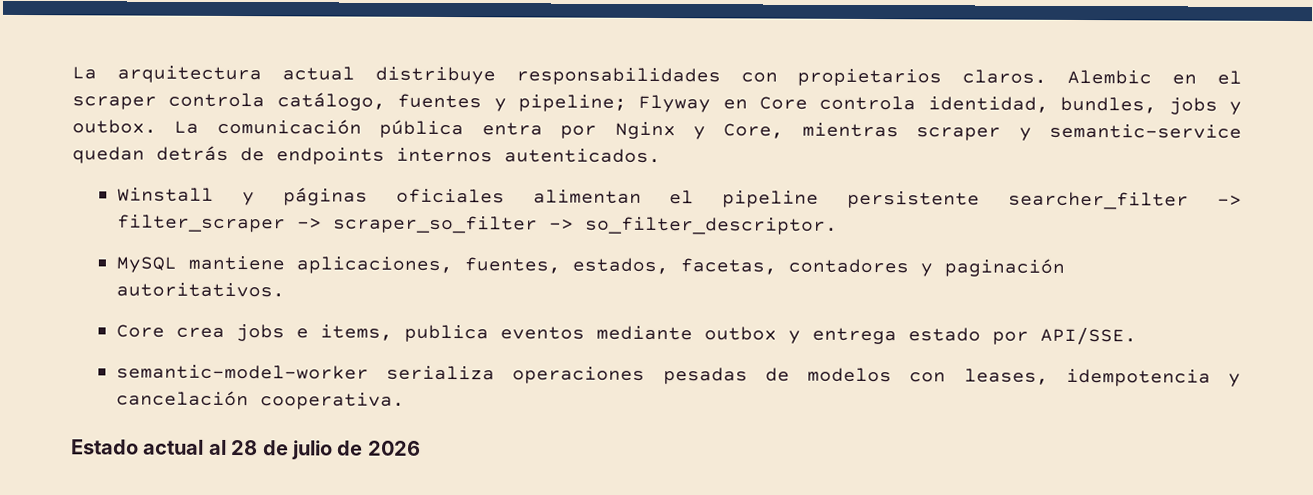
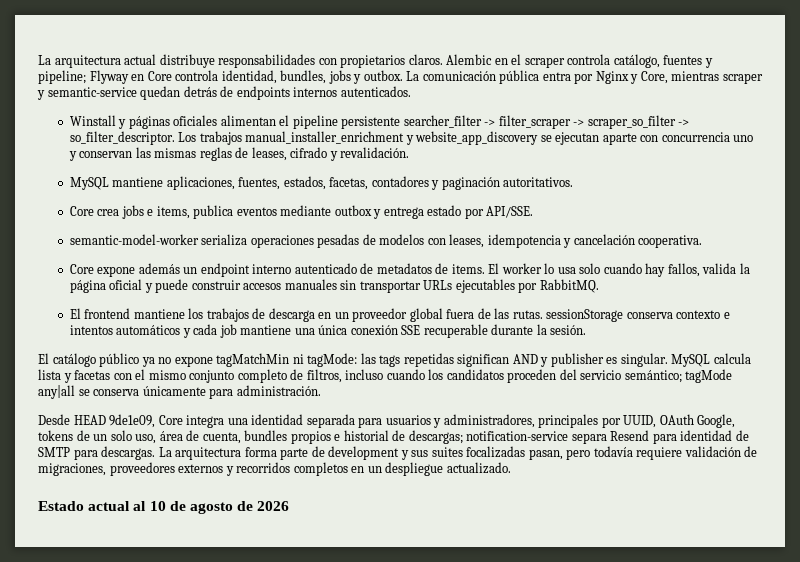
(838, 225) none -> [178,131,754,145] [68,147,410,161] Los trabajos manual_installer_enrichment y website_app_discovery se ejecutan aparte con concurrencia uno y conservan las mismas reglas de leases, cifrado y revalidación.
(405, 401) none -> [69,263,750,277] [69,279,599,293] [69,308,730,322] [69,324,587,338] [38,353,751,367] [38,369,733,383] [38,385,321,399] [38,414,736,428] [38,430,749,444] [38,446,758,460] [38,462,511,476] // Core expone además un endpoint interno autenticado de metadatos de items. El worker lo usa solo cuando hay fallos, valida la página oficial y puede construir accesos manuales sin transportar URLs ejecutables por RabbitMQ. // El frontend mantiene los trabajos de descarga en un proveedor global fuera de las rutas. sessionStorage conserva contexto e intentos automáticos y cada job mantiene una única conexión SSE recuperable durante la sesión. // El catálogo público ya no expone tagMatchMin ni tagMode: las tags repetidas significan AND y publisher es singular. MySQL calcula lista y facetas con el mismo conjunto completo de filtros, incluso cuando los candidatos proceden del servicio semántico; tagMode any|all se conserva únicamente para administración. // Desde HEAD 9de1e09, Core integra una identidad separada para usuarios y administradores, principales por UUID, OAuth Google, tokens de un solo uso, área de cuenta, bundles propios e historial de descargas; notification-service separa Resend para identidad de SMTP para descargas. La arquitectura forma parte de development y sus suites focalizadas pasan, pero todavía requiere validación de migraciones, proveedores externos y recorridos completos en un despliegue actualizado.
[231,439,333,460] 28 de julio -> [149,501,233,514] 10 de agosto

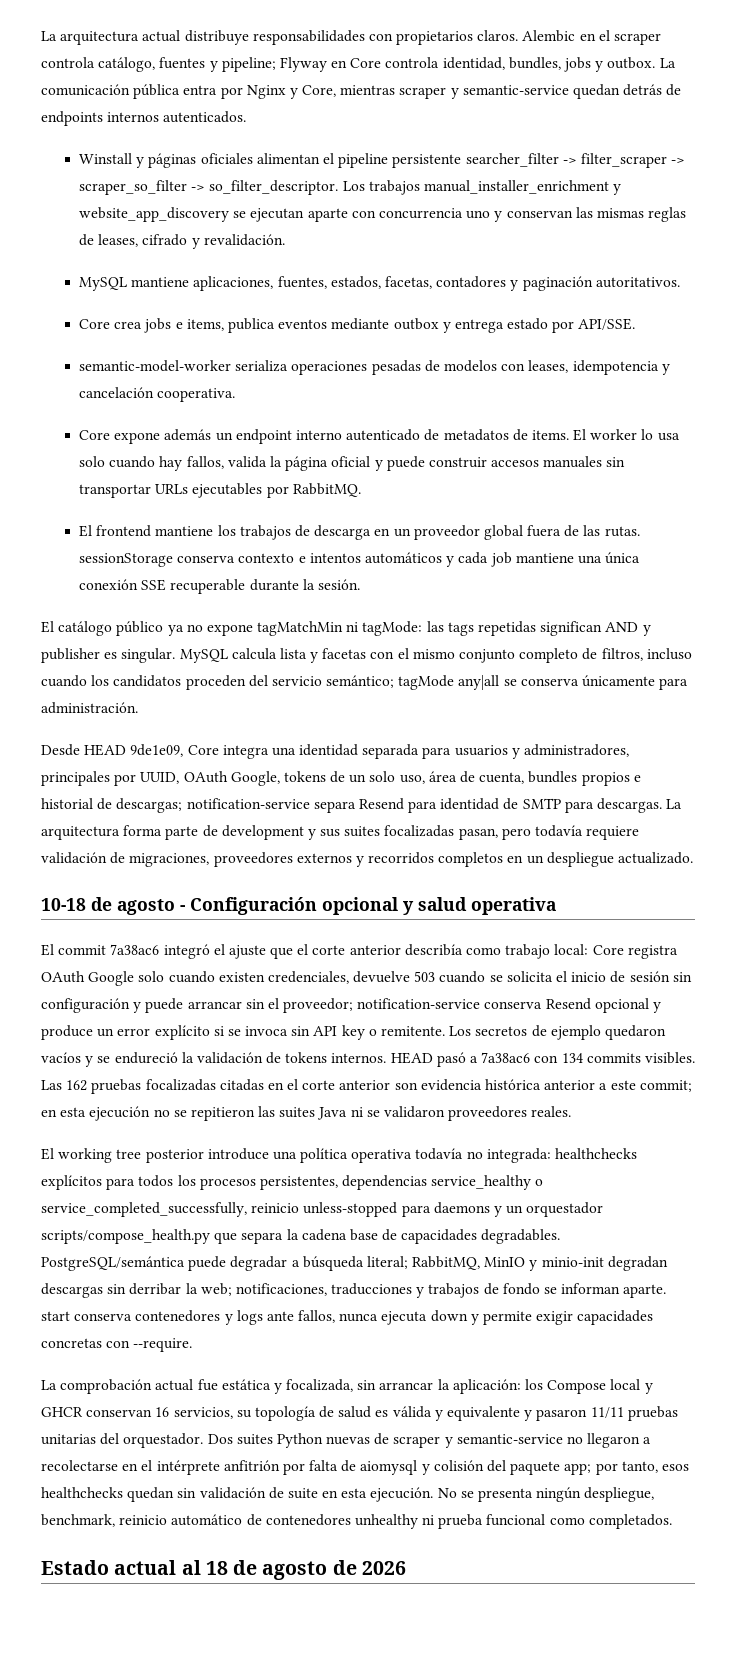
(511, 468) none -> [41,897,556,915] [41,944,678,959] [41,971,692,986] [41,998,662,1013] [41,1025,666,1040] [41,1052,695,1067] [41,1079,692,1094] [41,1106,572,1121] [41,1148,638,1163] [41,1175,544,1190] [41,1202,604,1217] [41,1229,561,1244] [41,1256,668,1271] [41,1283,667,1298] [41,1310,654,1325] [41,1338,193,1352] [41,1379,653,1394] [41,1406,678,1421] [41,1433,652,1448] [41,1460,689,1475] [41,1487,655,1502] [41,1514,672,1529] // 10-18 de agosto - Configuración opcional y salud operativa // El commit 7a38ac6 integró el ajuste que el corte anterior describía como trabajo local: Core registra OAuth Google solo cuando existen credenciales, devuelve 503 cuando se solicita el inicio de sesión sin configuración y puede arrancar sin el proveedor; notification-service conserva Resend opcional y produce un error explícito si se invoca sin API key o remitente. Los secretos de ejemplo quedaron vacíos y se endureció la validación de tokens internos. HEAD pasó a 7a38ac6 con 134 commits visibles. Las 162 pruebas focalizadas citadas en el corte anterior son evidencia histórica anterior a este commit; en esta ejecución no se repitieron las suites Java ni se validaron proveedores reales. // El working tree posterior introduce una política operativa todavía no integrada: healthchecks explícitos para todos los procesos persistentes, dependencias service_healthy o service_completed_successfully, reinicio unless-stopped para daemons y un orquestador scripts/compose_health.py que separa la cadena base de capacidades degradables. PostgreSQL/semántica puede degradar a búsqueda literal; RabbitMQ, MinIO y minio-init degradan descargas sin derribar la web; notificaciones, traducciones y trabajos de fondo se informan aparte. start conserva contenedores y logs ante fallos, nunca ejecuta down y permite exigir capacidades concretas con --require. // La comprobación actual fue estática y focalizada, sin arrancar la aplicación: los Compose local y GHCR conservan 16 servicios, su topología de salud es válida y equivalente y pasaron 11/11 pruebas unitarias del orquestador. Dos suites Python nuevas de scraper y semantic-service no llegaron a recolectarse en el intérprete anfitrión por falta de aiomysql y colisión del paquete app; por tanto, esos healthchecks quedan sin validación de suite en esta ejecución. No se presenta ningún despliegue, benchmark, reinicio automático de contenedores unhealthy ni prueba funcional como completados.
[149,501,166,511] 10 -> [205,1561,228,1575] 18

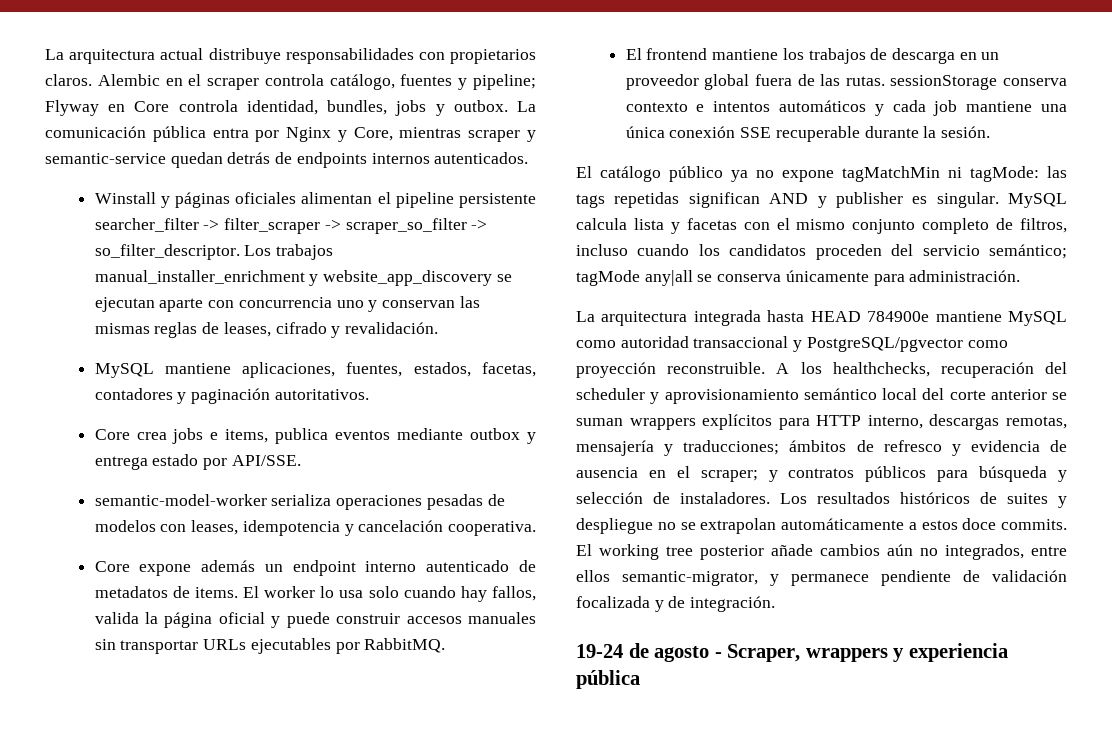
[41,744,630,759] [41,771,641,786] [41,798,683,813] [41,825,640,840] [41,852,694,867] [41,897,556,915] [41,944,678,959] [41,971,692,986] [41,998,662,1013] [41,1025,666,1040] [41,1052,695,1067] [41,1079,692,1094] [41,1106,572,1121] [41,1148,638,1163] [41,1175,544,1190] [41,1202,604,1217] [41,1229,561,1244] [41,1256,668,1271] [41,1283,667,1298] [41,1310,654,1325] [41,1338,193,1352] [41,1379,653,1394] [41,1406,678,1421] [41,1433,652,1448] [41,1460,689,1475] [41,1487,655,1502] [41,1514,672,1529] [41,1560,406,1580] Desde HEAD 9de1e09, Core integra una identidad separada para usuarios y administradores, principales por UUID, OAuth Google, tokens de un solo uso, área de cuenta, bundles propios e historial de descargas; notification-service separa Resend para identidad de SMTP para descargas. La arquitectura forma parte de development y sus suites focalizadas pasan, pero todavía requiere validación de migraciones, proveedores externos y recorridos completos en un despliegue actualizado. // 10-18 de agosto - Configuración opcional y salud operativa // El commit 7a38ac6 integró el ajuste que el corte anterior describía como trabajo local: Core registra OAuth Google solo cuando existen credenciales, devuelve 503 cuando se solicita el inicio de sesión sin configuración y puede arrancar sin el proveedor; notification-service conserva Resend opcional y produce un error explícito si se invoca sin API key o remitente. Los secretos de ejemplo quedaron vacíos y se endureció la validación de tokens internos. HEAD pasó a 7a38ac6 con 134 commits visibles. Las 162 pruebas focalizadas citadas en el corte anterior son evidencia histórica anterior a este commit; en esta ejecución no se repitieron las suites Java ni se validaron proveedores reales. // El working tree posterior introduce una política operativa todavía no integrada: healthchecks explícitos para todos los procesos persistentes, dependencias service_healthy o service_completed_successfully, reinicio unless-stopped para daemons y un orquestador scripts/compose_health.py que separa la cadena base de capacidades degradables. PostgreSQL/semántica puede degradar a búsqueda literal; RabbitMQ, MinIO y minio-init degradan descargas sin derribar la web; notificaciones, traducciones y trabajos de fondo se informan aparte. start conserva contenedores y logs ante fallos, nunca ejecuta down y permite exigir capacidades concretas con --require. // La comprobación actual fue estática y focalizada, sin arrancar la aplicación: los Compose local y GHCR conservan 16 servicios, su topología de salud es válida y equivalente y pasaron 11/11 pruebas unitarias del orquestador. Dos suites Python nuevas de scraper y semantic-service no llegaron a recolectarse en el intérprete anfitrión por falta de aiomysql y colisión del paquete app; por tanto, esos healthchecks quedan sin validación de suite en esta ejecución. No se presenta ningún despliegue, benchmark, reinicio automático de contenedores unhealthy ni prueba funcional como completados. // Estado actual al 18 de agosto de 2026 -> [576,310,1067,326] [576,336,1008,352] [576,362,1067,378] [576,388,1067,404] [576,414,1067,430] [576,440,1067,456] [576,466,1067,482] [576,492,1067,508] [576,518,1067,534] [576,544,1067,560] [576,570,1067,586] [576,596,776,612] [576,643,1008,662] [576,670,640,689] La arquitectura integrada hasta HEAD 784900e mantiene MySQL como autoridad transaccional y PostgreSQL/pgvector como proyección reconstruible. A los healthchecks, recuperación del scheduler y aprovisionamiento semántico local del corte anterior se suman wrappers explícitos para HTTP interno, descargas remotas, mensajería y traducciones; ámbitos de refresco y evidencia de ausencia en el scraper; y contratos públicos para búsqueda y selección de instaladores. Los resultados históricos de suites y despliegue no se extrapolan automáticamente a estos doce commits. El working tree posterior añade cambios aún no integrados, entre ellos semantic-migrator, y permanece pendiente de validación focalizada y de integración. // 19-24 de agosto - Scraper, wrappers y experiencia pública

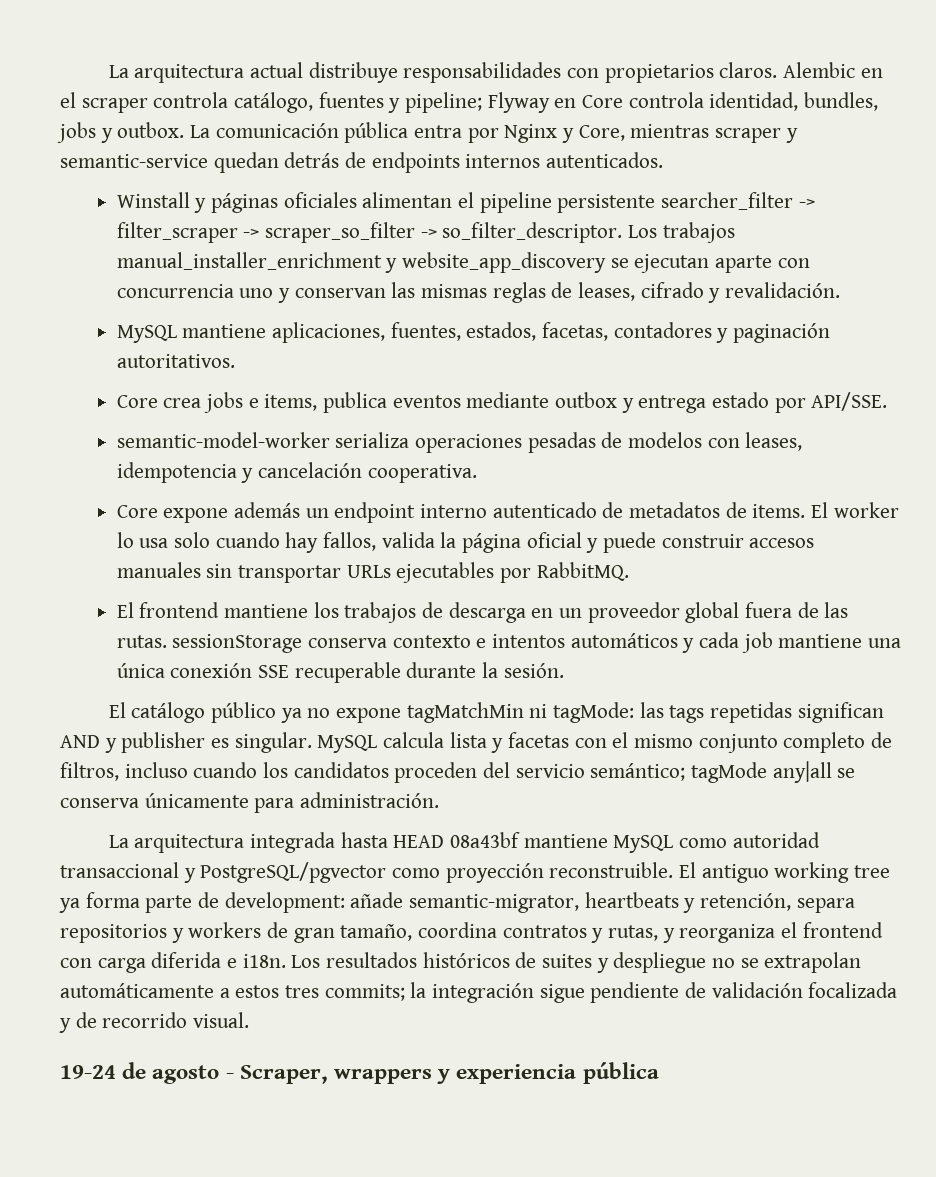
[867,311,930,322] 784900e -> [450,832,521,848] 08a43bf
[776,362,1067,378] [576,388,1067,404] [576,414,1067,430] [576,440,1067,456] [576,466,1067,482] [576,492,770,504] A los healthchecks, recuperación del scheduler y aprovisionamiento semántico local del corte anterior se suman wrappers explícitos para HTTP interno, descargas remotas, mensajería y traducciones; ámbitos de refresco y evidencia de ausencia en el scraper; y contratos públicos para búsqueda y selección de instaladores. -> [679,862,891,883] [59,892,855,913] [60,922,883,943] [60,952,286,973] El antiguo working tree ya forma parte de development: añade semantic-migrator, heartbeats y retención, separa repositorios y workers de gran tamaño, coordina contratos y rutas, y reorganiza el frontend con carga diferida e i18n.
[962,518,1067,530] [576,544,1067,560] [576,570,869,586] doce commits. El working tree posterior añade cambios aún no integrados, entre ellos semantic-migrator, y permanece -> [285,982,585,1003] tres commits; la integración sigue
[690,596,776,612] integración. -> [102,1012,250,1028] recorrido visual.

